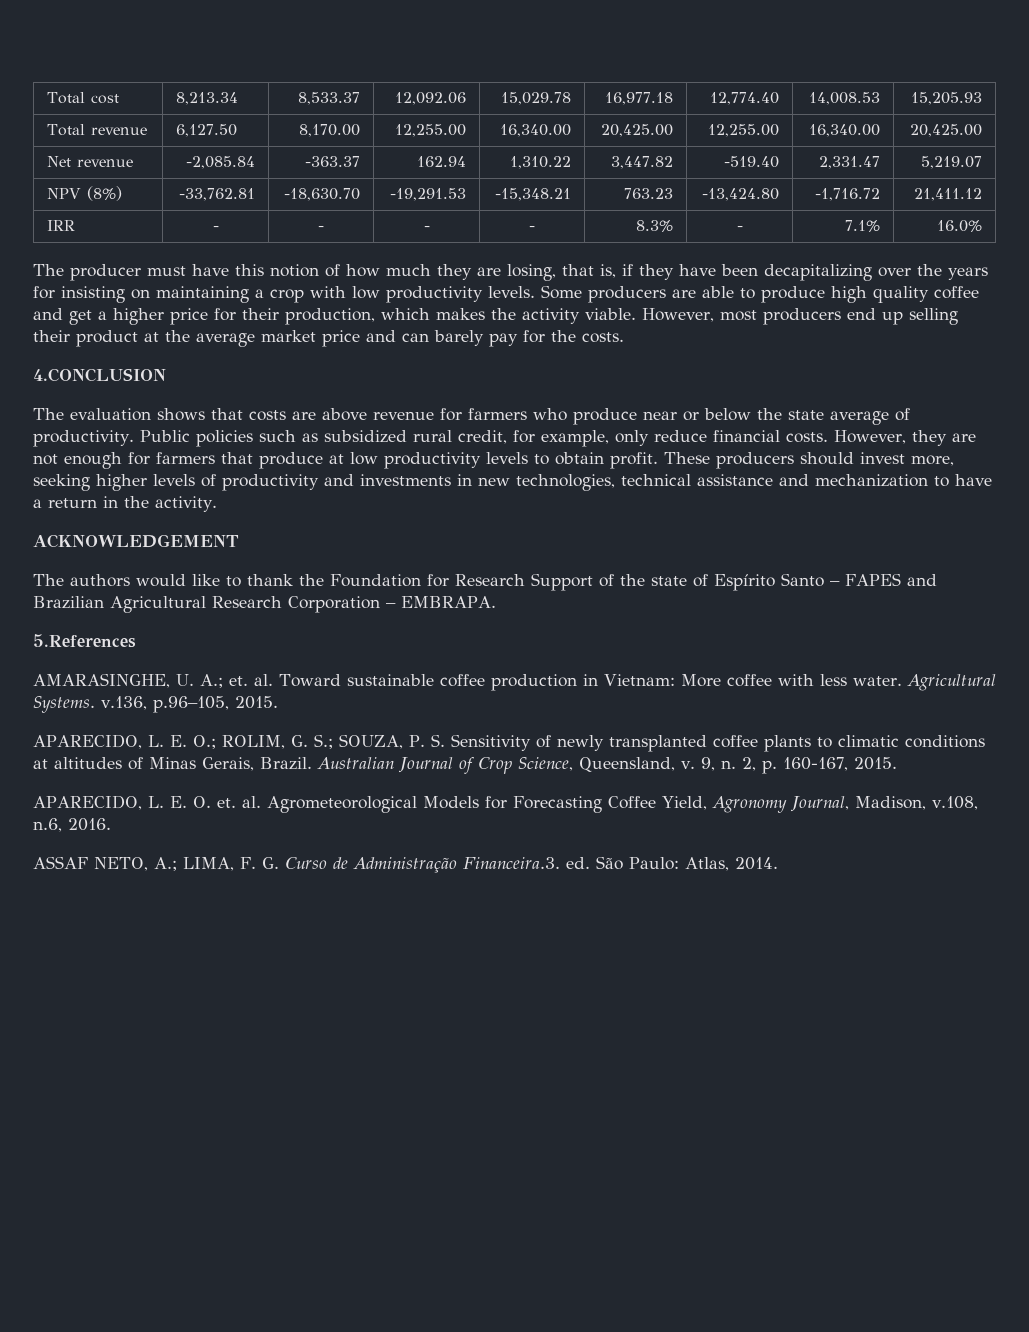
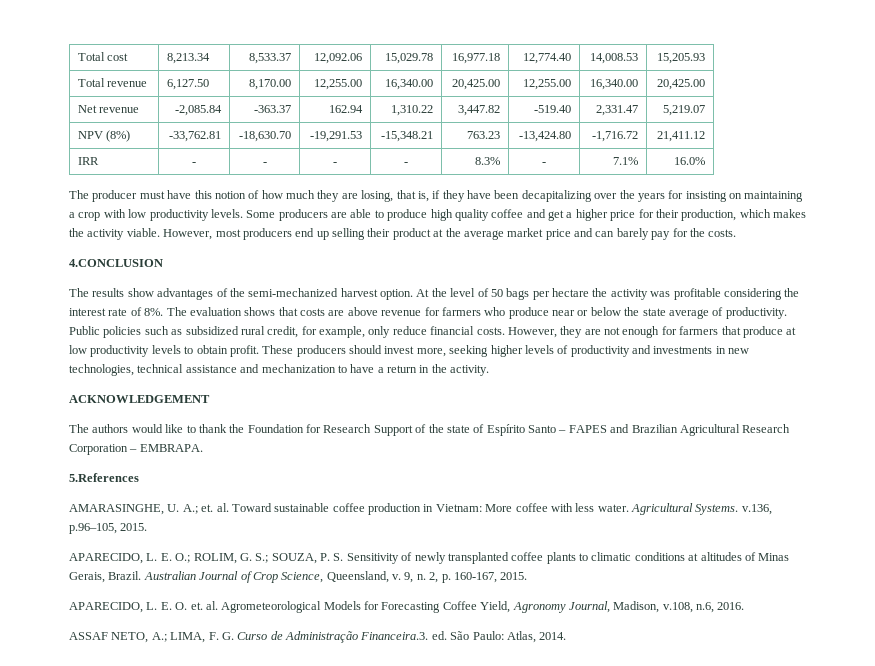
(64, 414) none -> [92,288,800,300] [69,307,187,316] results show advantages of the semi-mechanized harvest option. At the level of 50 bags per hectare the activity was profitable considering the interest rate of 8%. The

